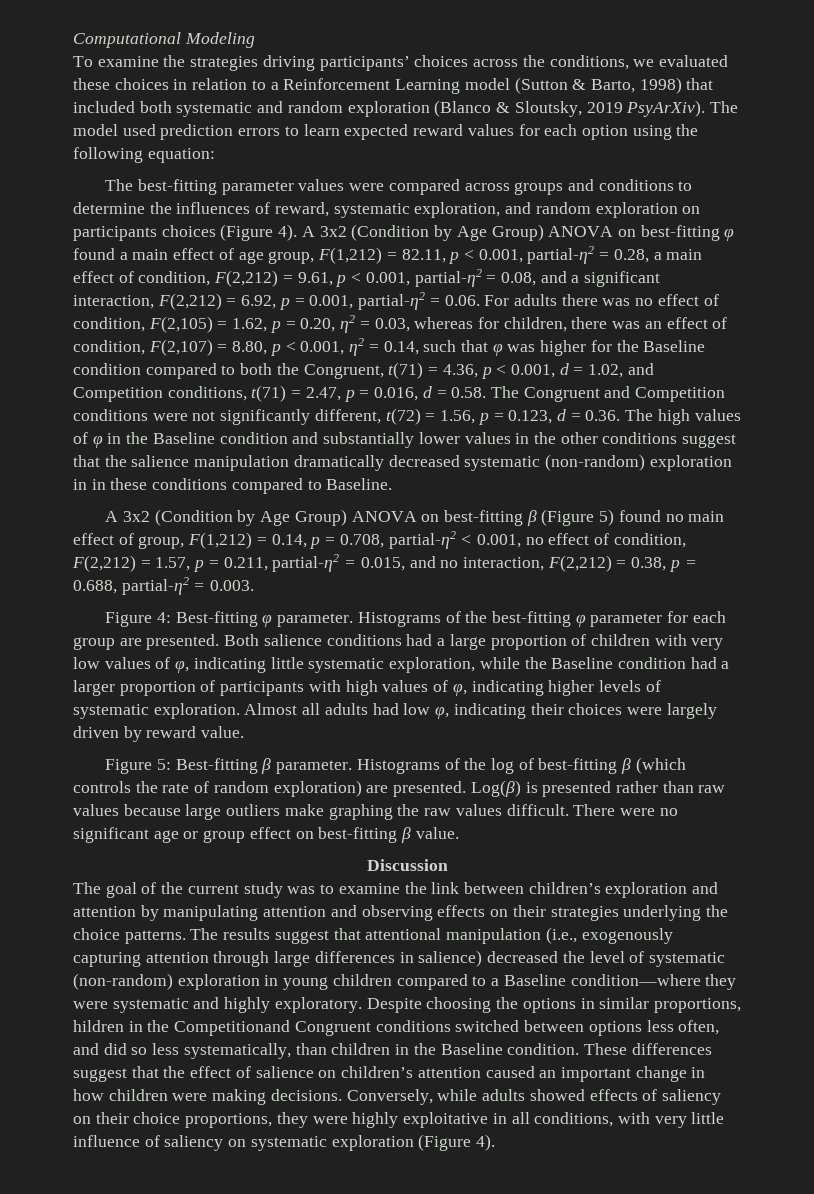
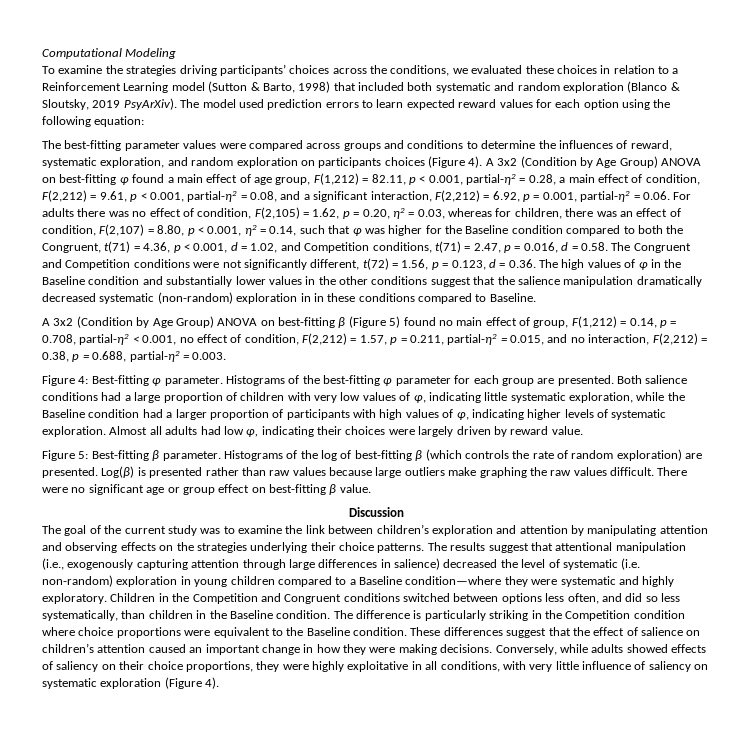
[512,905,546,917] their -> [176,542,194,551] the
[705,905,728,917] the -> [310,542,336,551] their
[73,973,173,990] (non-random) -> [621,558,641,570] [42,575,113,587] (i.e. non-random)
[366,997,741,1013] [73,1020,291,1036] Despite choosing the options in similar proportions, hildren in the Competitionand -> [110,593,281,604] Children in the Competition and
(580, 1049) none -> [333,610,685,621] [42,627,407,638] The difference is particularly striking in the Competition condition where choice proportions were equivalent to the Baseline condition.
[108,1089,168,1101] children -> [343,644,366,655] they

